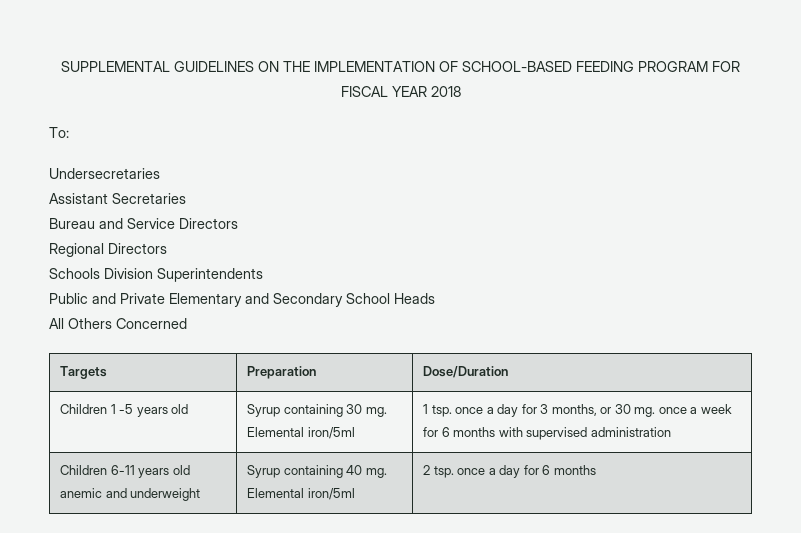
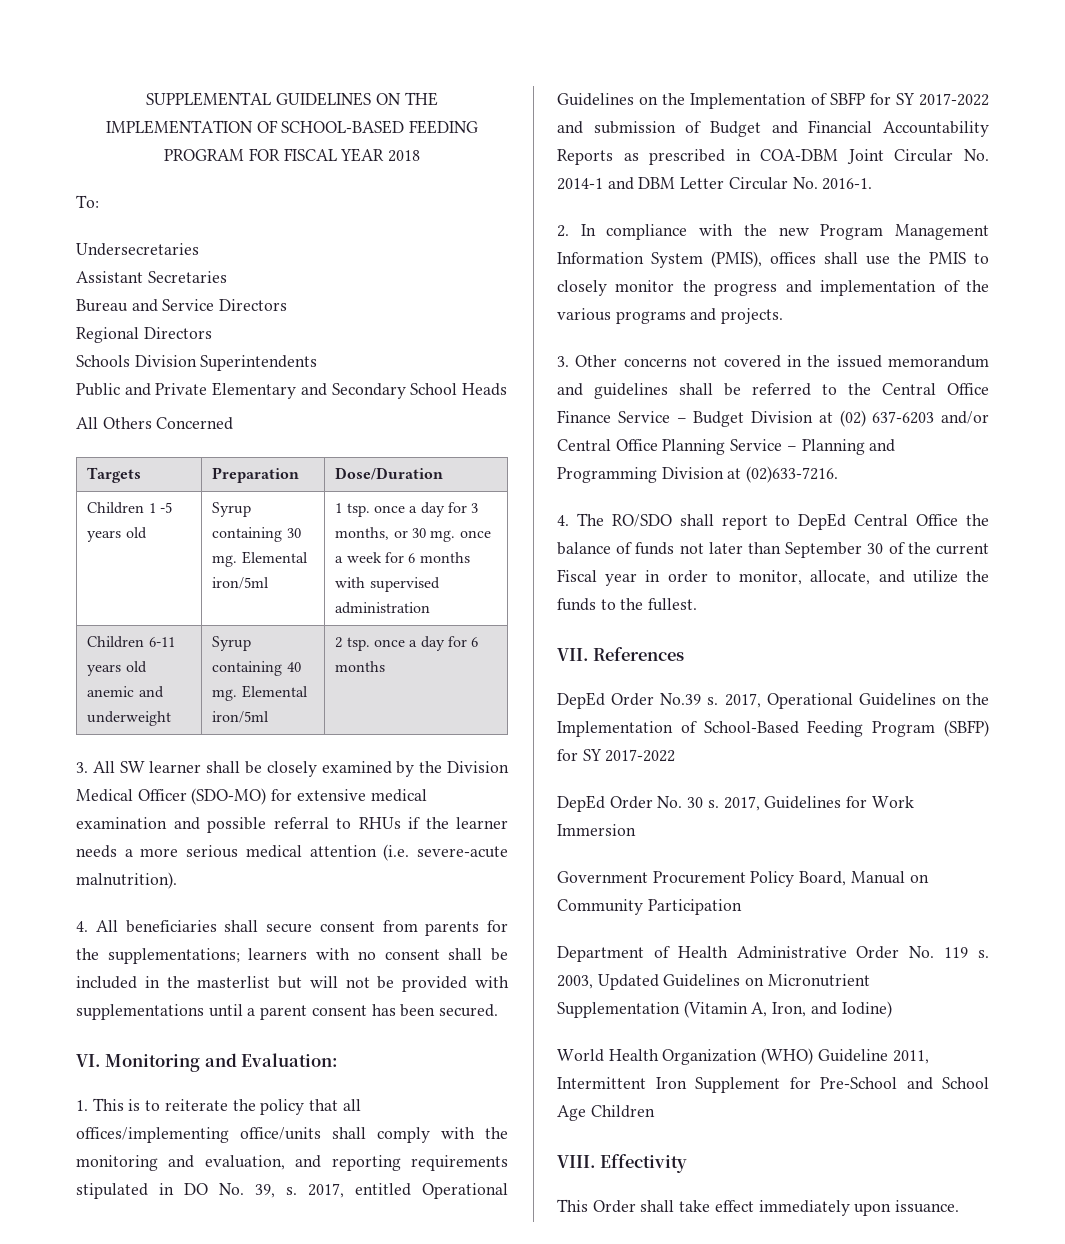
(596, 470) none -> [76,761,510,777] [76,788,427,805] [76,817,508,833] [76,844,509,861] [76,872,177,889] [76,920,508,936] [76,948,509,964] [76,976,509,992] [76,1004,499,1020] [76,1053,339,1072] [76,1098,361,1115] [76,1127,508,1143] [76,1155,508,1171] [76,1183,508,1199] [557,92,989,109] [557,120,989,137] [557,149,989,165] [557,177,873,190] [557,224,989,240] [557,251,989,268] [557,280,989,296] [557,308,784,324] [557,355,989,368] [557,383,989,399] [557,410,989,427] [557,439,896,455] [557,466,839,483] [557,513,990,530] [557,542,989,558] [557,569,989,586] [557,598,698,611] [557,647,685,661] [557,692,989,709] [557,720,989,737] [557,749,676,762] [557,795,914,812] [557,824,636,836] [557,871,929,887] [557,899,742,915] [557,946,989,962] [557,974,870,990] [557,1001,892,1018] [557,1048,929,1065] [557,1077,989,1093] [557,1105,655,1121] [557,1154,688,1173] [557,1199,960,1216] // 3. All SW learner shall be closely examined by the Division Medical Officer (SDO-MO) for extensive medical examination and possible referral to RHUs if the learner needs a more serious medical attention (i.e. severe-acute malnutrition). // 4. All beneficiaries shall secure consent from parents for the supplementations; learners with no consent shall be included in the masterlist but will not be provided with supplementations until a parent consent has been secured. // VI. Monitoring and Evaluation: // 1. This is to reiterate the policy that all offices/implementing office/units shall comply with the monitoring and evaluation, and reporting requirements stipulated in DO No. 39, s. 2017, entitled Operational Guidelines on the Implementation of SBFP for SY 2017-2022 and submission of Budget and Financial Accountability Reports as prescribed in COA-DBM Joint Circular No. 2014-1 and DBM Letter Circular No. 2016-1. // 2. In compliance with the new Program Management Information System (PMIS), offices shall use the PMIS to closely monitor the progress and implementation of the various programs and projects. // 3. Other concerns not covered in the issued memorandum and guidelines shall be referred to the Central Office Finance Service – Budget Division at (02) 637-6203 and/or Central Office Planning Service – Planning and Programming Division at (02)633-7216. // 4. The RO/SDO shall report to DepEd Central Office the balance of funds not later than September 30 of the current Fiscal year in order to monitor, allocate, and utilize the funds to the fullest. // VII. References // DepEd Order No.39 s. 2017, Operational Guidelines on the Implementation of School-Based Feeding Program (SBFP) for SY 2017-2022 // DepEd Order No. 30 s. 2017, Guidelines for Work Immersion // Government Procurement Policy Board, Manual on Community Participation // Department of Health Administrative Order No. 119 s. 2003, Updated Guidelines on Micronutrient Supplementation (Vitamin A, Iron, and Iodine) // World Health Organization (WHO) Guideline 2011, Intermittent Iron Supplement for Pre-School and School Age Children // VIII. Effectivity // This Order shall take effect immediately upon issuance.

